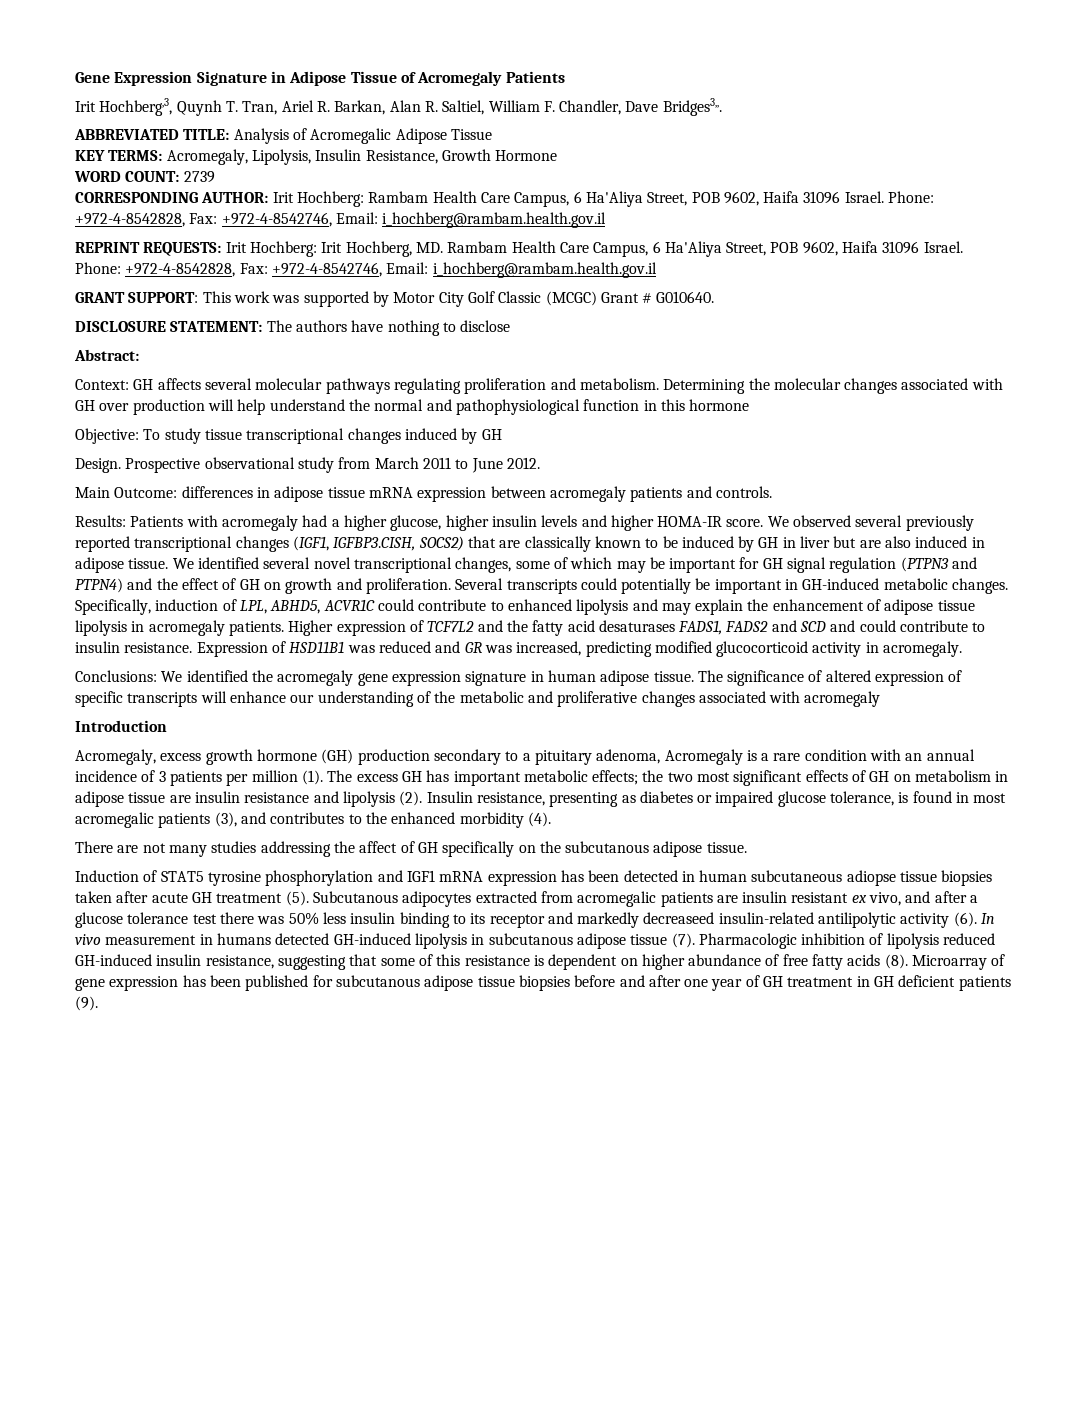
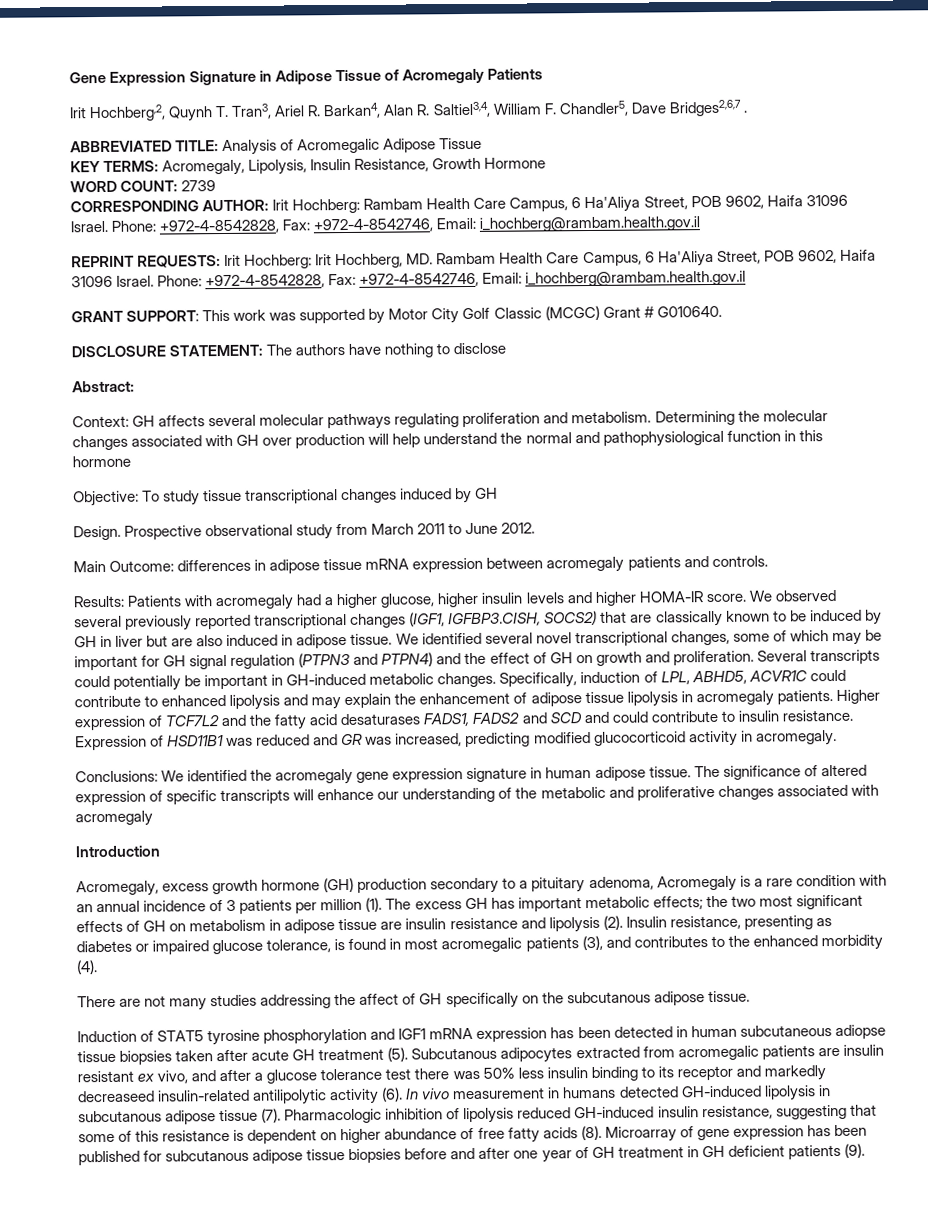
[99,98,173,116] Hochberg,3, -> [89,104,167,122] Hochberg,2,
[242,101,278,115] Tran, -> [231,103,273,119] Tran3,
[334,100,386,115] Barkan, -> [323,102,382,119] Barkan4,
[442,100,485,115] Saltiel, -> [432,101,491,118] Saltiel3,4,
[559,98,722,116] Chandler, Dave Bridges3,,. -> [558,99,747,117] Chandler5, Dave Bridges2,6,7 .

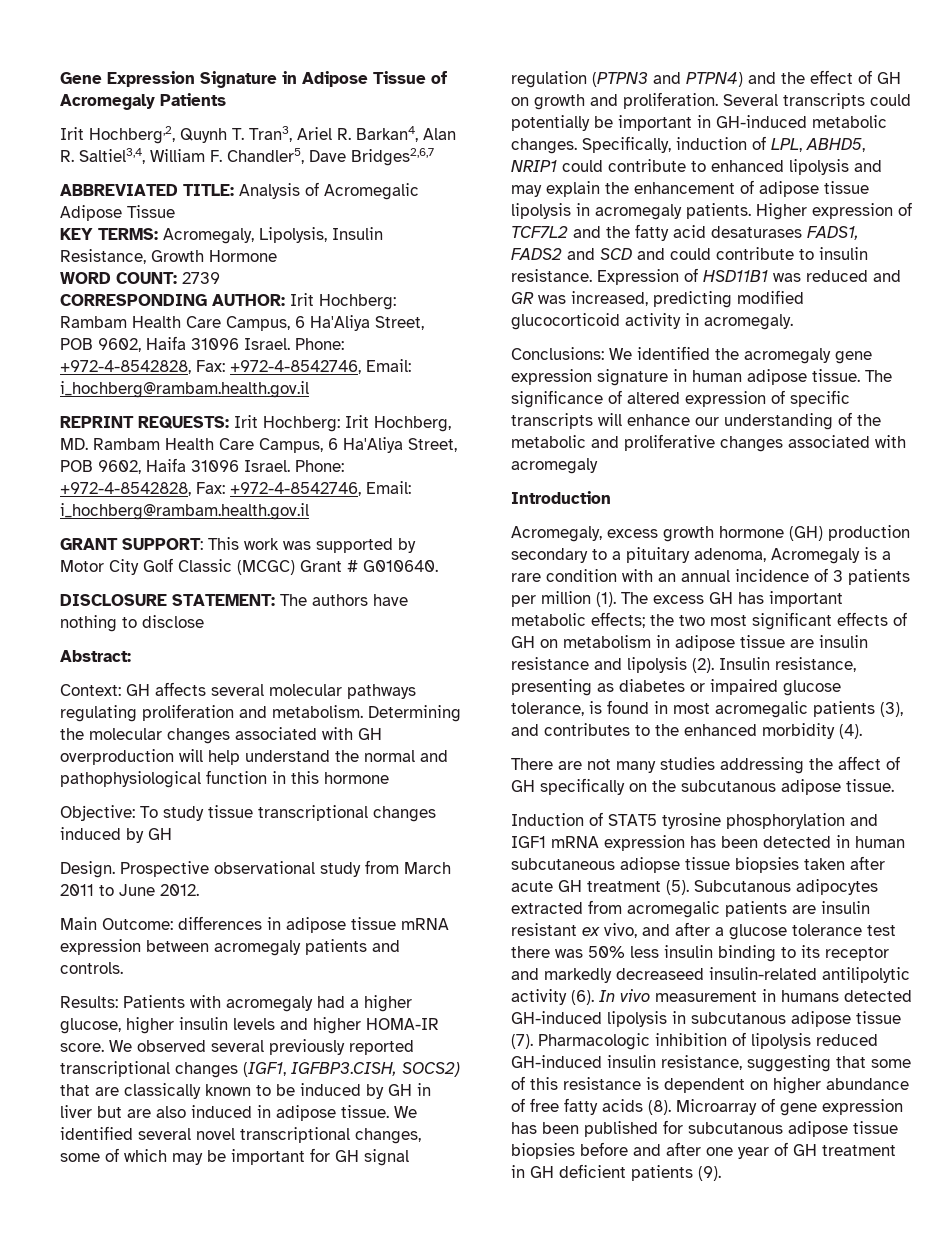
[742,110,747,113] . -> (434, 157) none
[262,433,366,449] over production -> [60,749,174,765] overproduction
[748,670,807,682] ACVR1C -> [511,160,557,172] NRIP1

